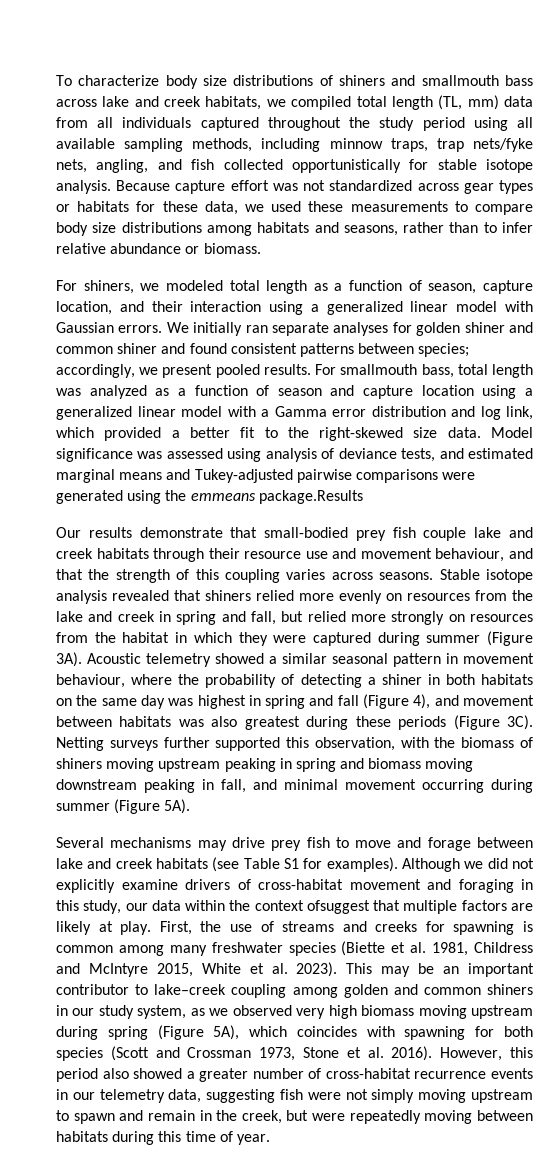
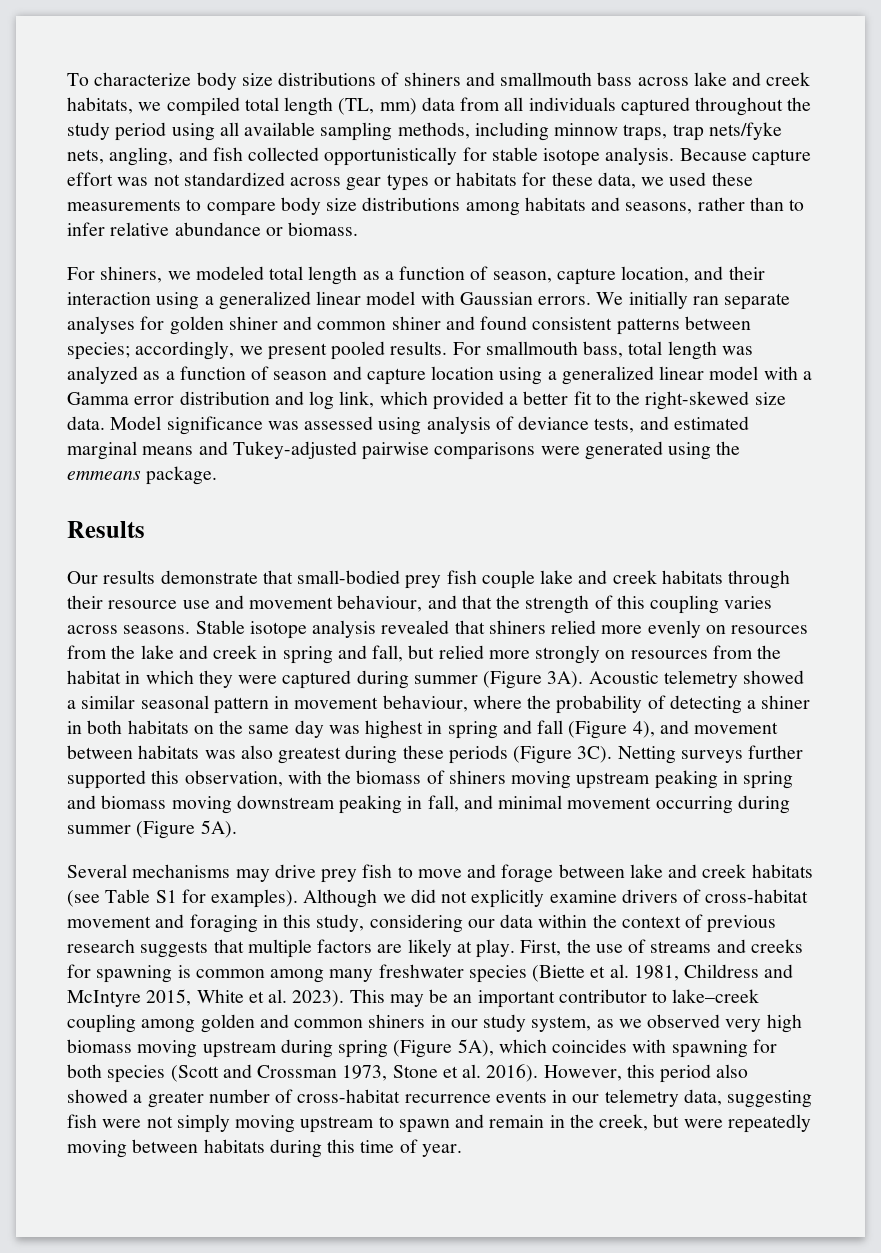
[258,490,363,504] package.Results -> [146,466,218,485] [67,521,145,538] package. // Results
(122, 907) none -> [369,914,463,933] considering
[306,900,370,914] ofsuggest -> [685,914,777,933] [67,939,209,958] of previous research suggests

